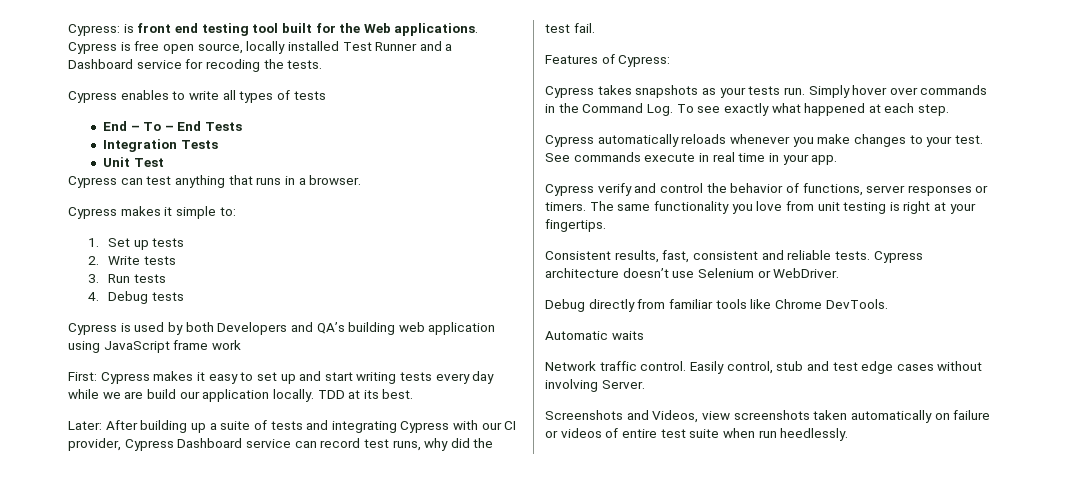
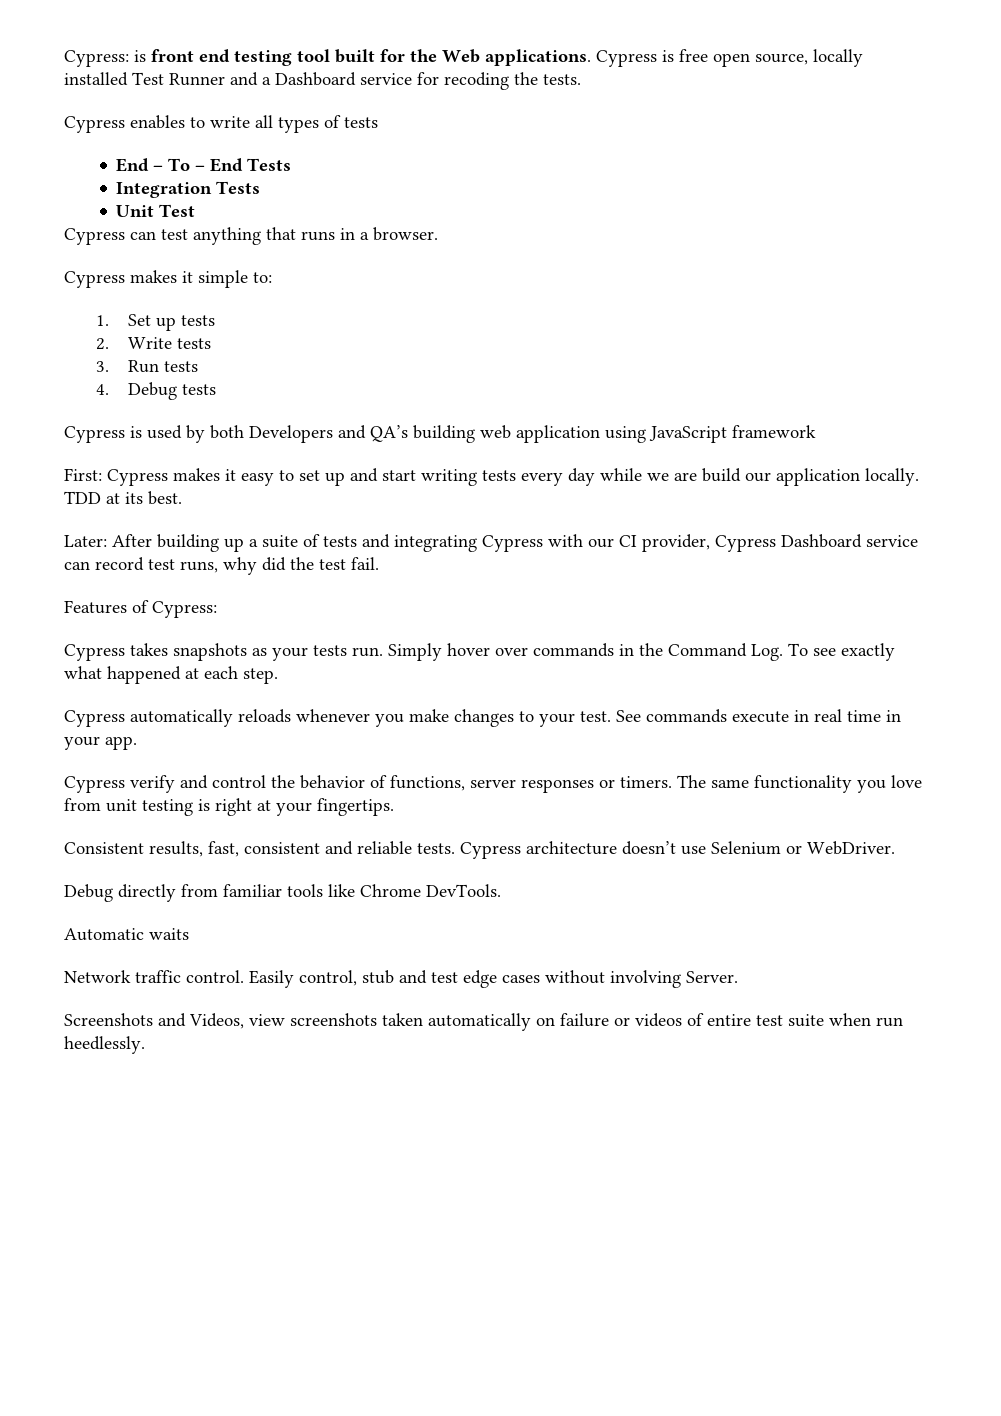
[173,340,241,350] frame work -> [732,425,816,438] framework

